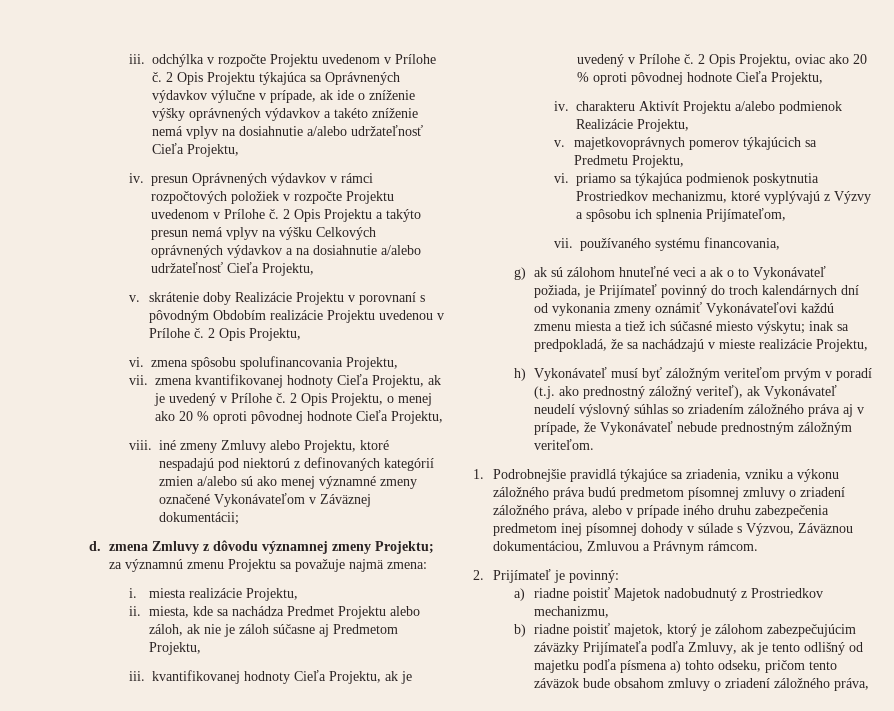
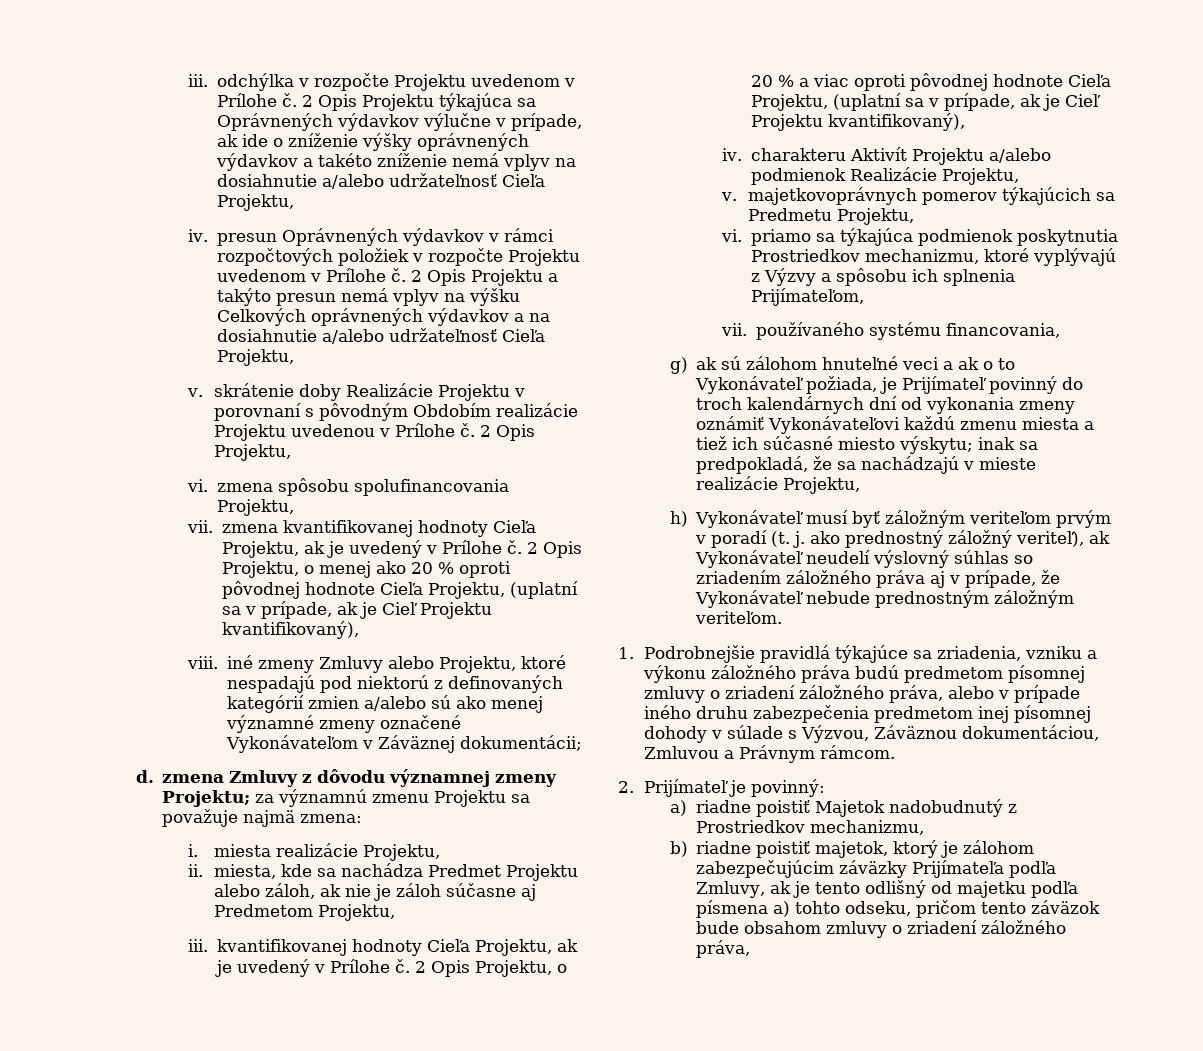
(444, 417) none -> [509,581,578,599] [221,601,492,619] [221,621,359,639] (uplatní sa v prípade, ak je Cieľ Projektu kvantifikovaný),
[795,54,868,64] [577,71,824,85] oviac ako 20 % oproti pôvodnej hodnote Cieľa Projektu, -> [556,964,567,973] [750,73,1111,91] [750,93,1101,111] [750,113,965,131] o 20 % a viac oproti pôvodnej hodnote Cieľa Projektu, (uplatní sa v prípade, ak je Cieľ Projektu kvantifikovaný),
[533,386,555,399] (t.j. -> [771,531,806,548] (t. j.

